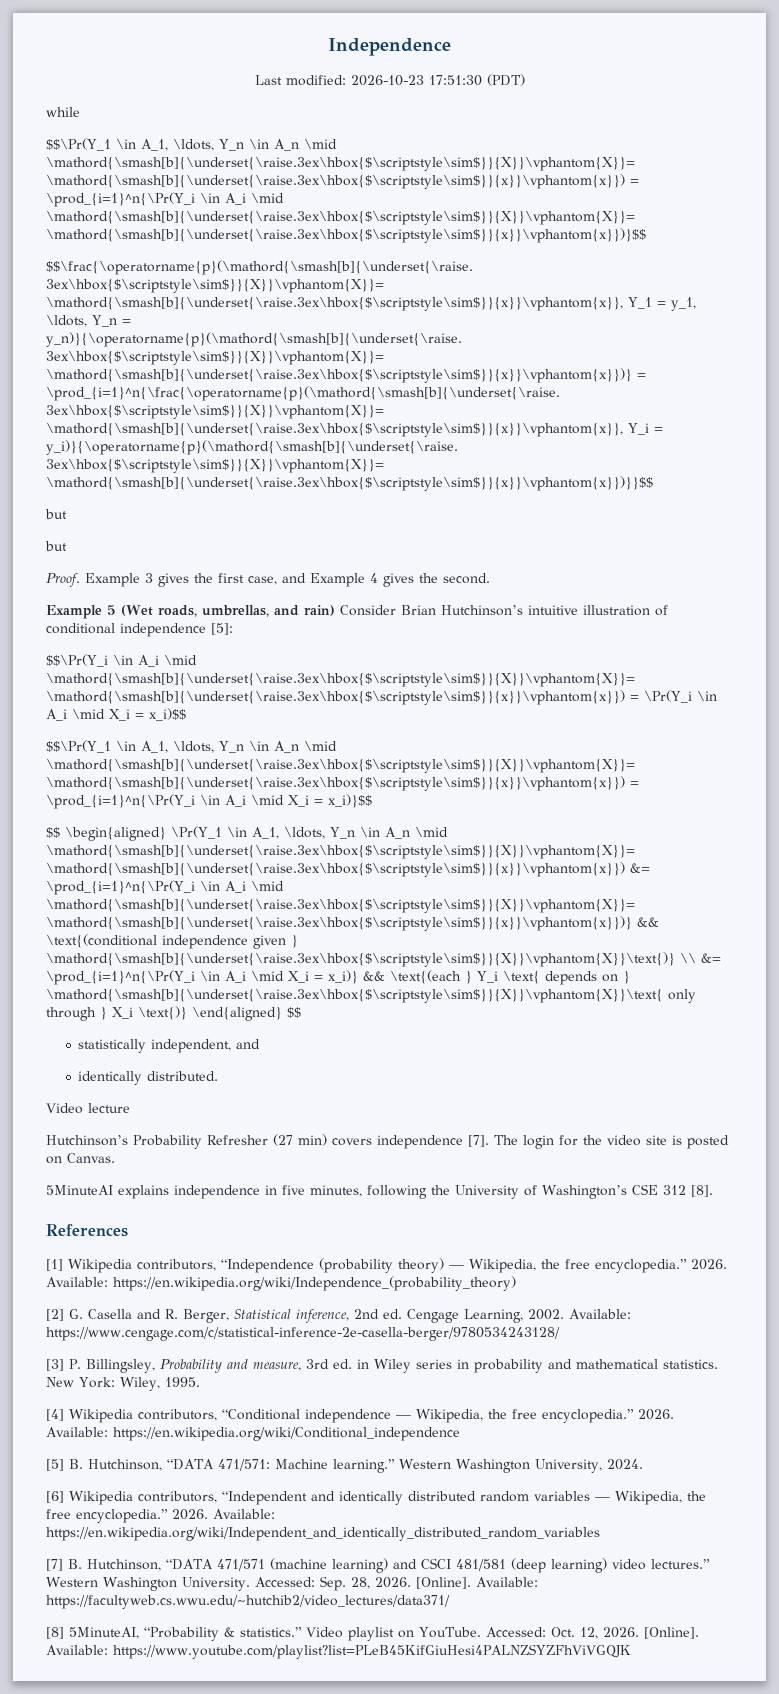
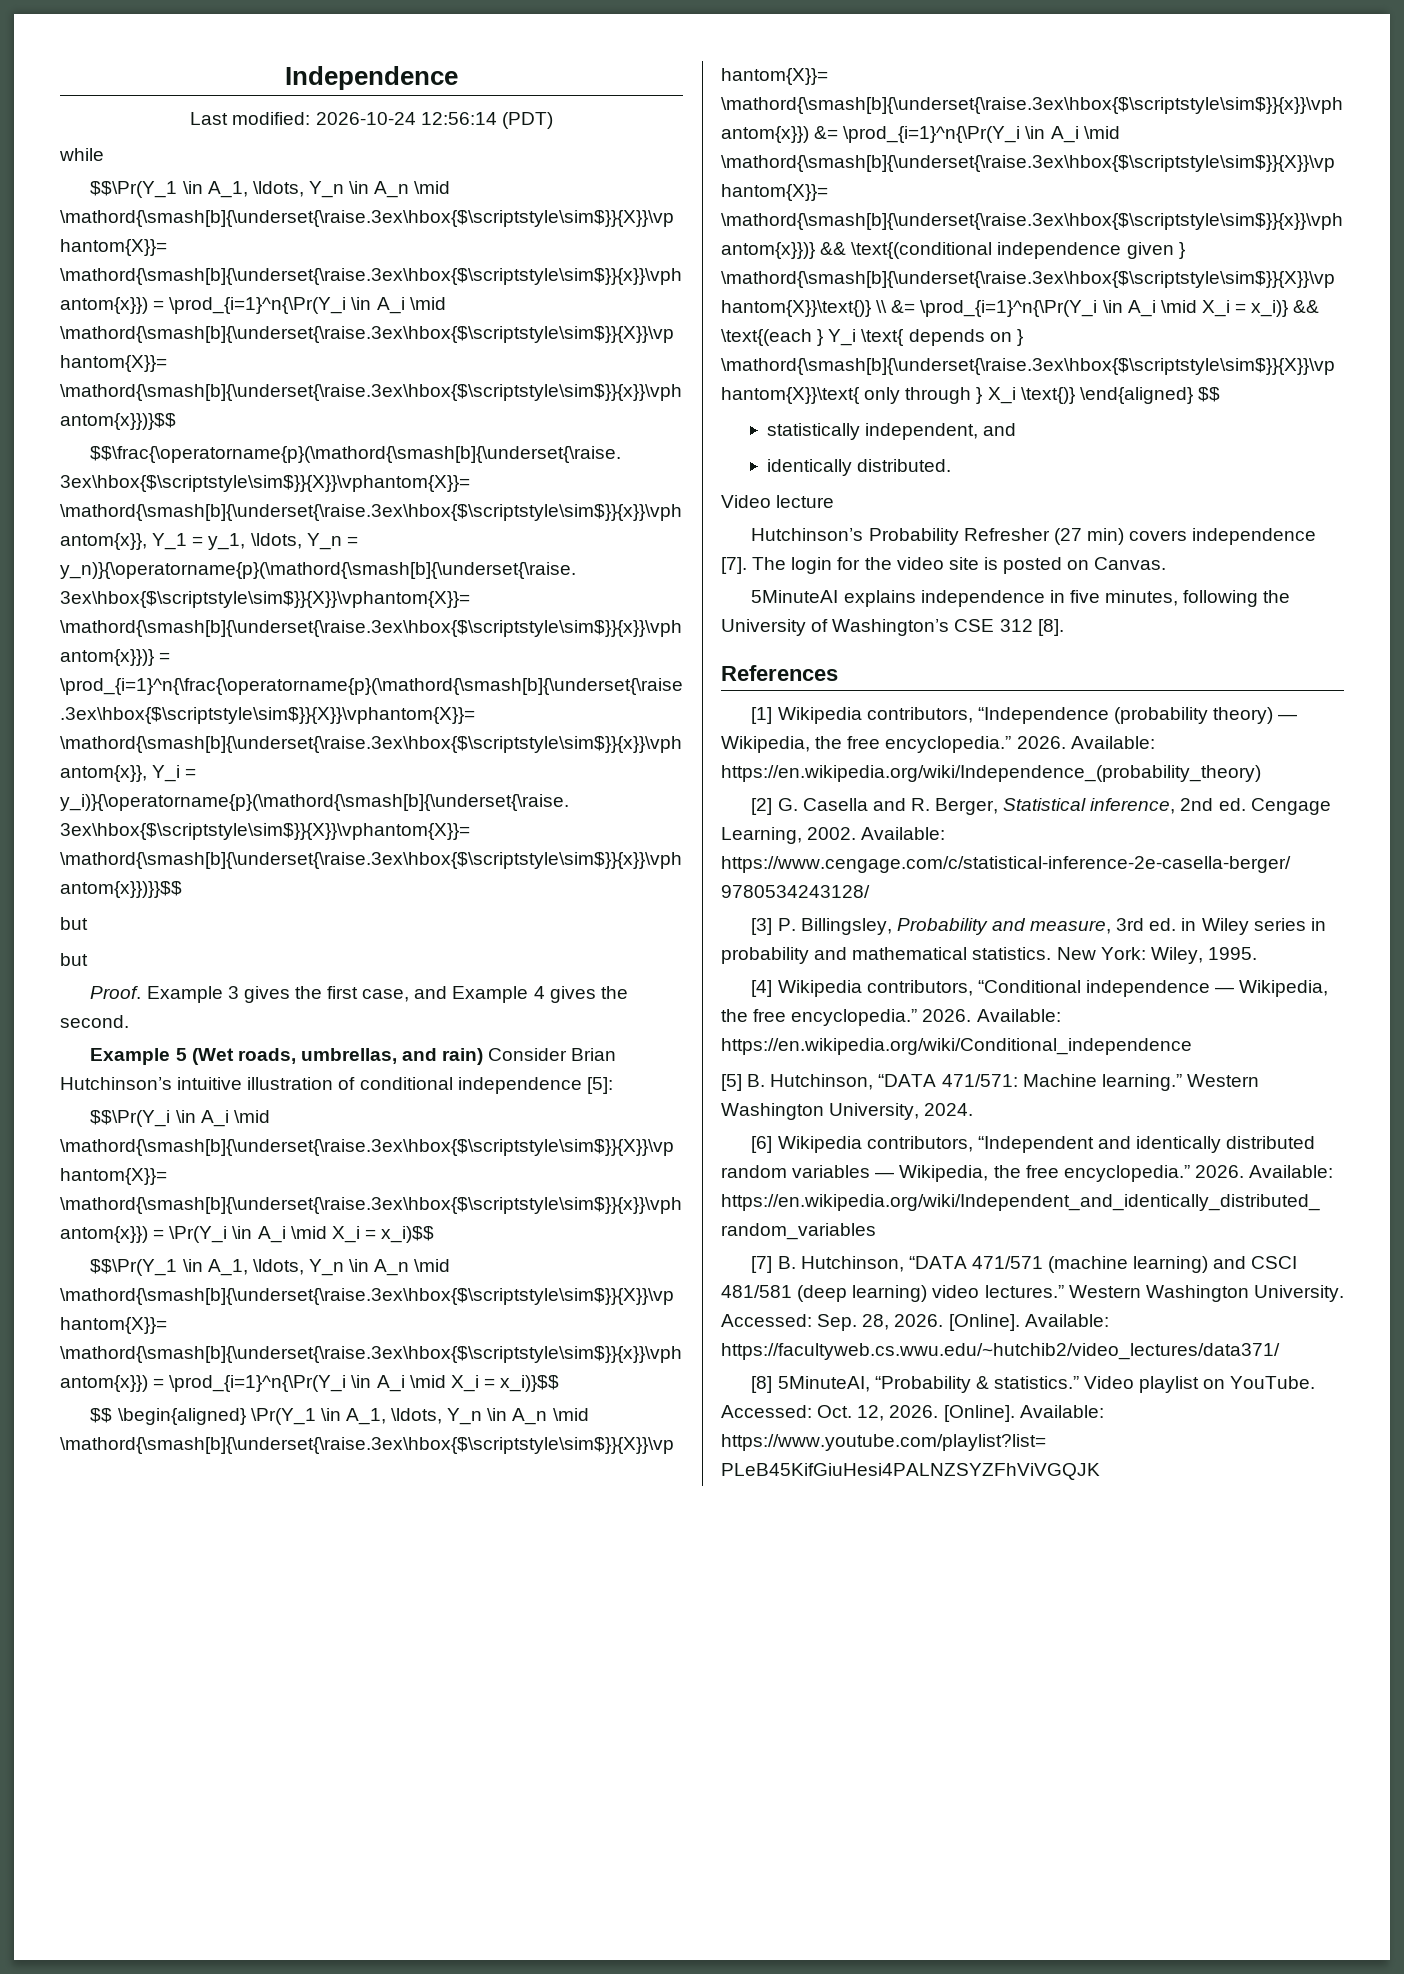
[350,75,482,86] 2026-10-23 17:51:30 -> [315,112,497,125] 2026-10-24 12:56:14

